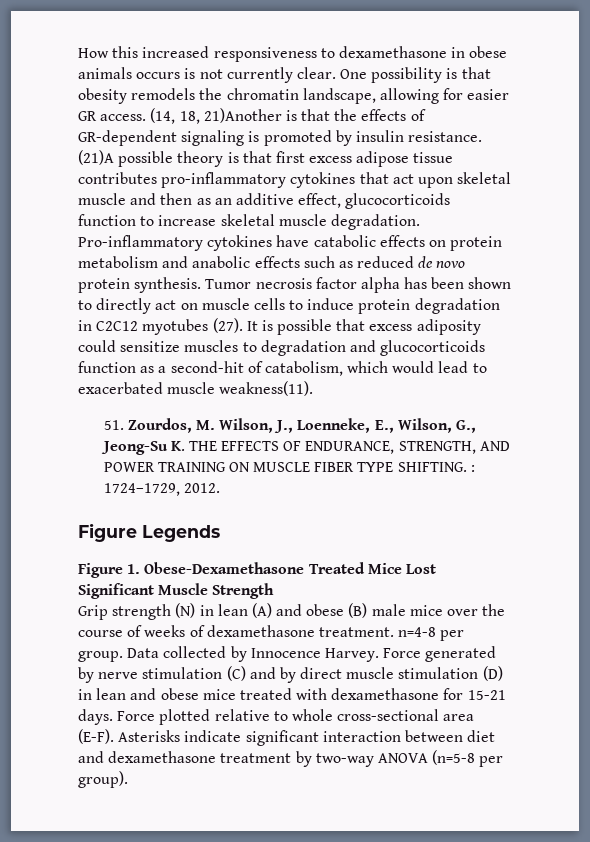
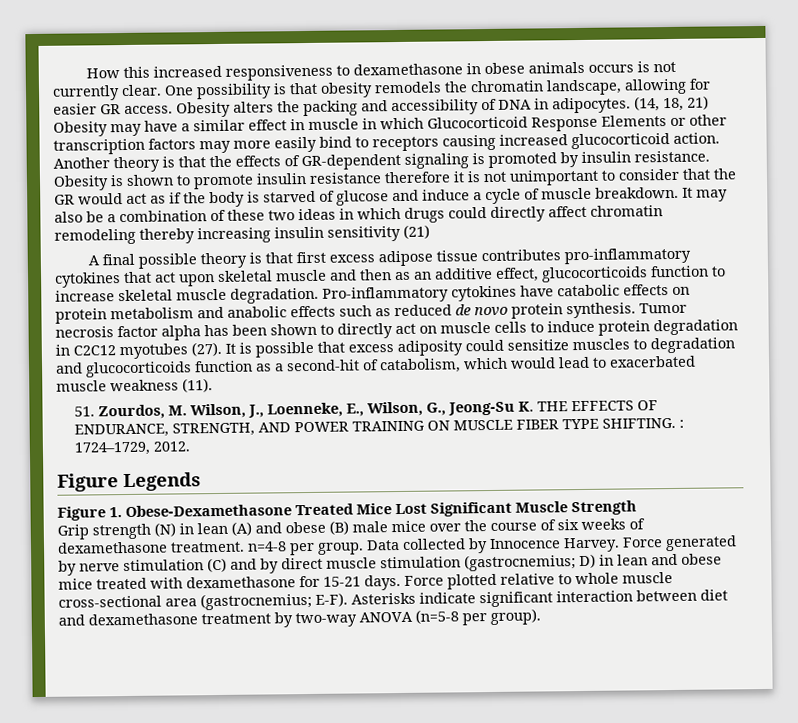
[150,108,282,124] (14, 18, 21)Another -> [176,95,709,118] [53,114,727,137] [53,132,720,155] [53,156,160,173] Obesity alters the packing and accessibility of DNA in adipocytes. (14, 18, 21) Obesity may have a similar effect in muscle in which Glucocorticoid Response Elements or other transcription factors may more easily bind to receptors causing increased glucocorticoid action. Another theory
[78,150,114,165] (21)A -> [53,168,737,191] [54,186,728,208] [54,205,663,223] [54,224,430,245] [87,253,135,266] Obesity is shown to promote insulin resistance therefore it is not unimportant to consider that the GR would act as if the body is starved of glucose and induce a cycle of muscle breakdown. It may also be a combination of these two ideas in which drugs could directly affect chromatin remodeling thereby increasing insulin sensitivity (21) // A final
[219,381,314,396] weakness(11). -> [110,378,213,393] weakness (11).
(143, 631) none -> [557,519,579,531] six
[482,666,503,681] (D) -> [464,553,596,572] (gastrocnemius; D)
(333, 715) none -> [622,572,673,584] muscle
[78,729,114,744] (E-F). -> [200,592,348,611] (gastrocnemius; E-F).

